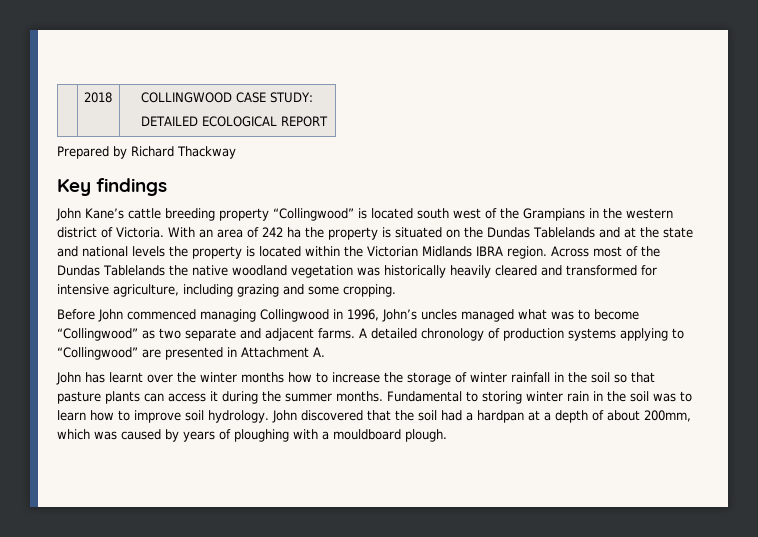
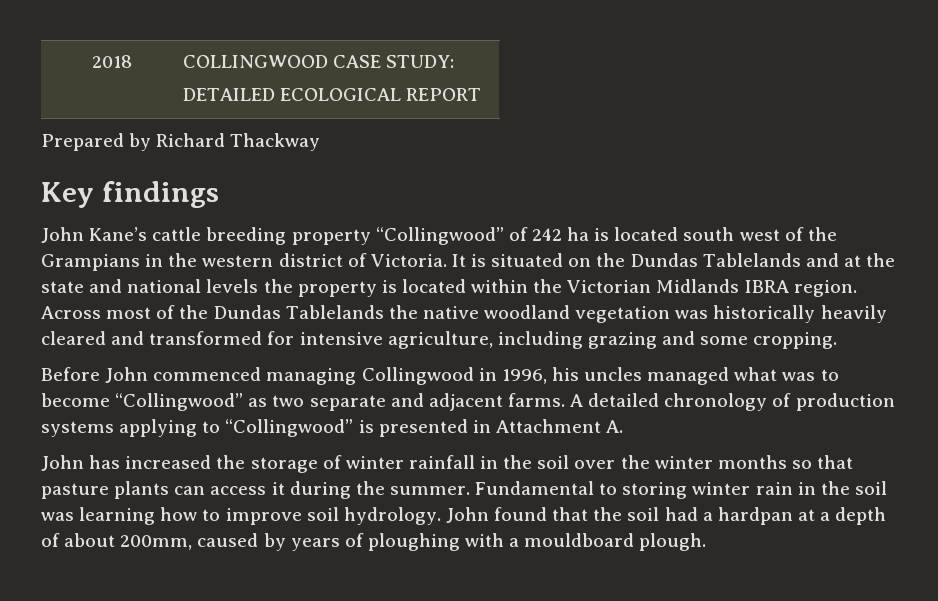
(354, 214) none -> [508,227,590,241] of 242 ha
[168,227,378,240] With an area of 242 ha the property -> [451,254,466,267] It
[382,309,417,322] John’s -> [551,367,579,381] his
[142,349,161,358] are -> [358,420,374,433] is
[109,372,380,383] learnt over the winter months how to increase -> [125,455,212,469] increased
(610, 377) none -> [574,455,787,469] over the winter months
[285,391,383,402] summer months. -> [389,486,470,495] summer.
[680,391,692,402] [57,410,86,421] to learn -> [79,507,156,525] learning
[300,410,363,421] discovered -> [494,507,548,521] found
[57,429,117,440] which was -> (193, 542) none

